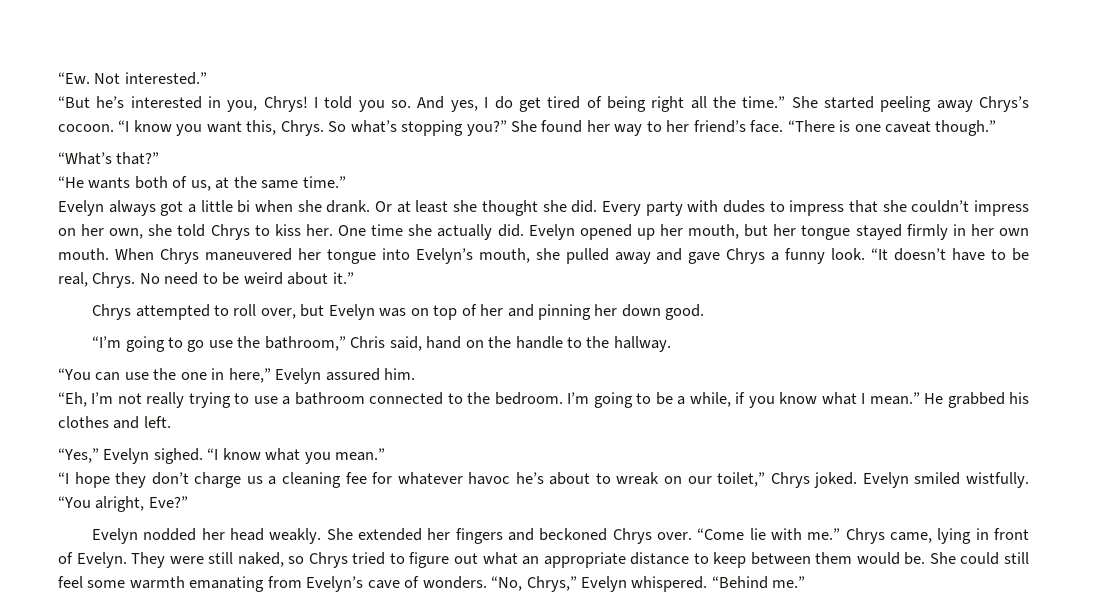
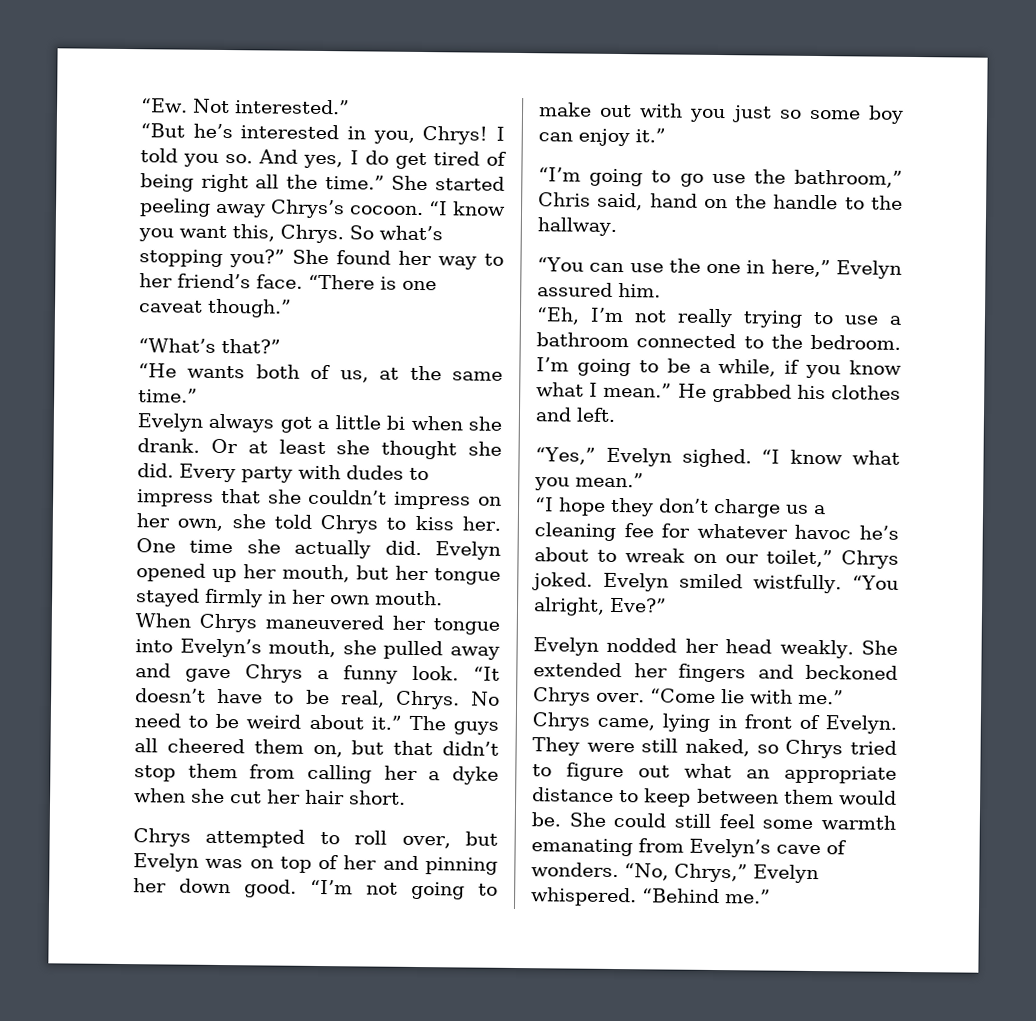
(354, 278) none -> [408,715,499,735] [134,738,499,758] [134,763,499,785] [134,788,406,805] The guys all cheered them on, but that didn’t stop them from calling her a dyke when she cut her hair short.
(705, 312) none -> [310,879,498,900] [538,102,904,124] [538,128,666,147] “I’m not going to make out with you just so some boy can enjoy it.”

